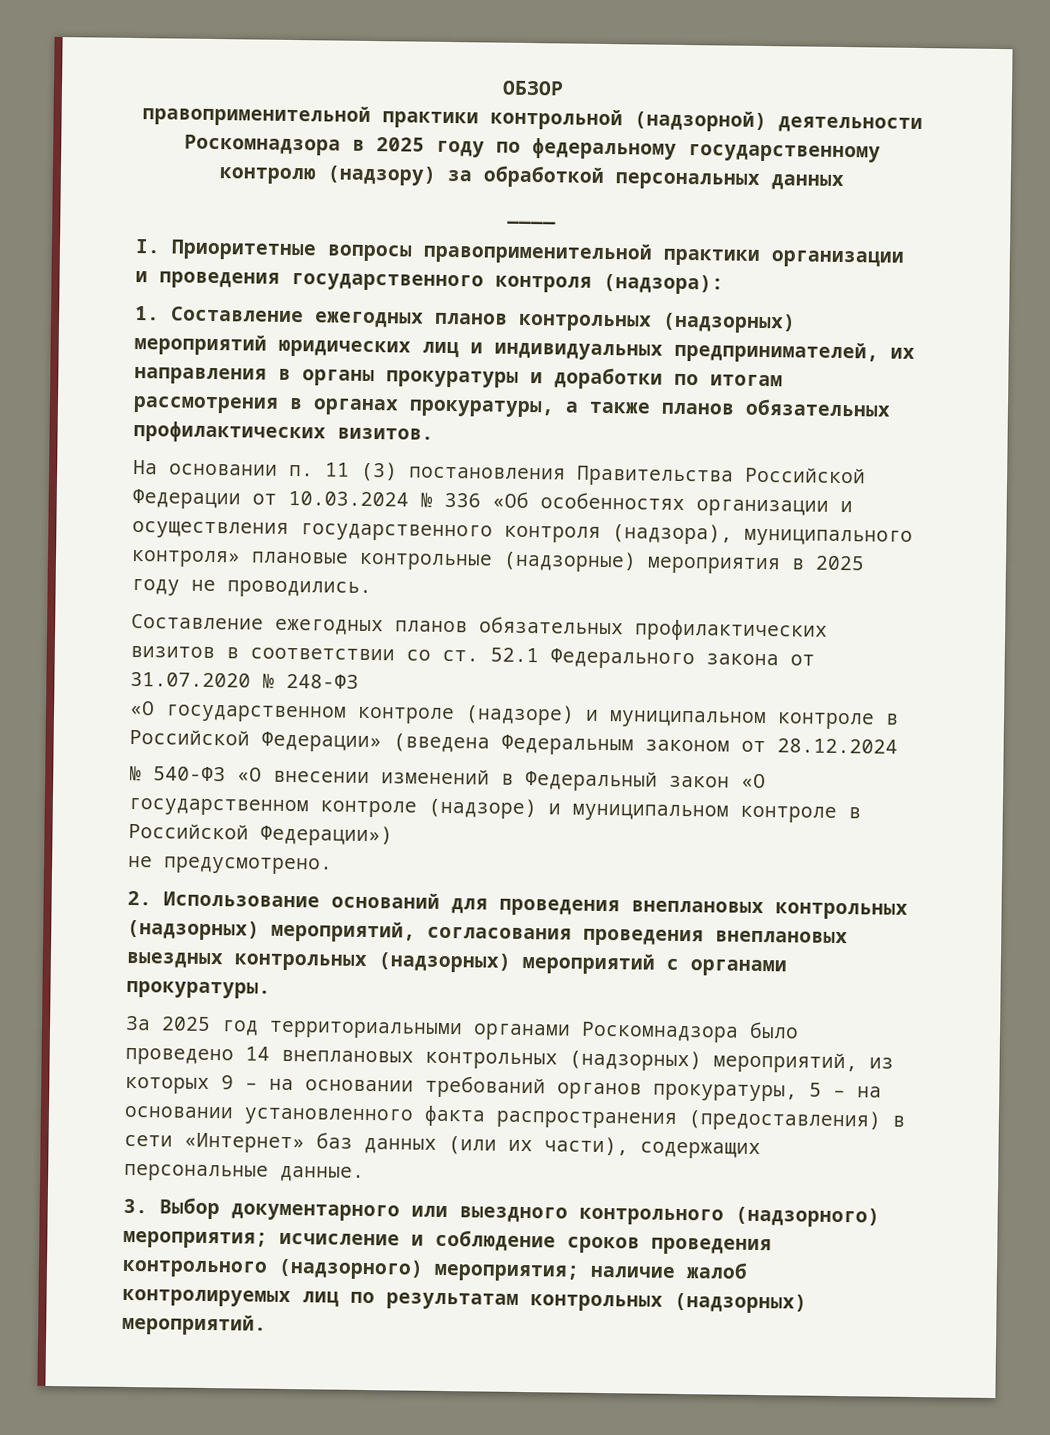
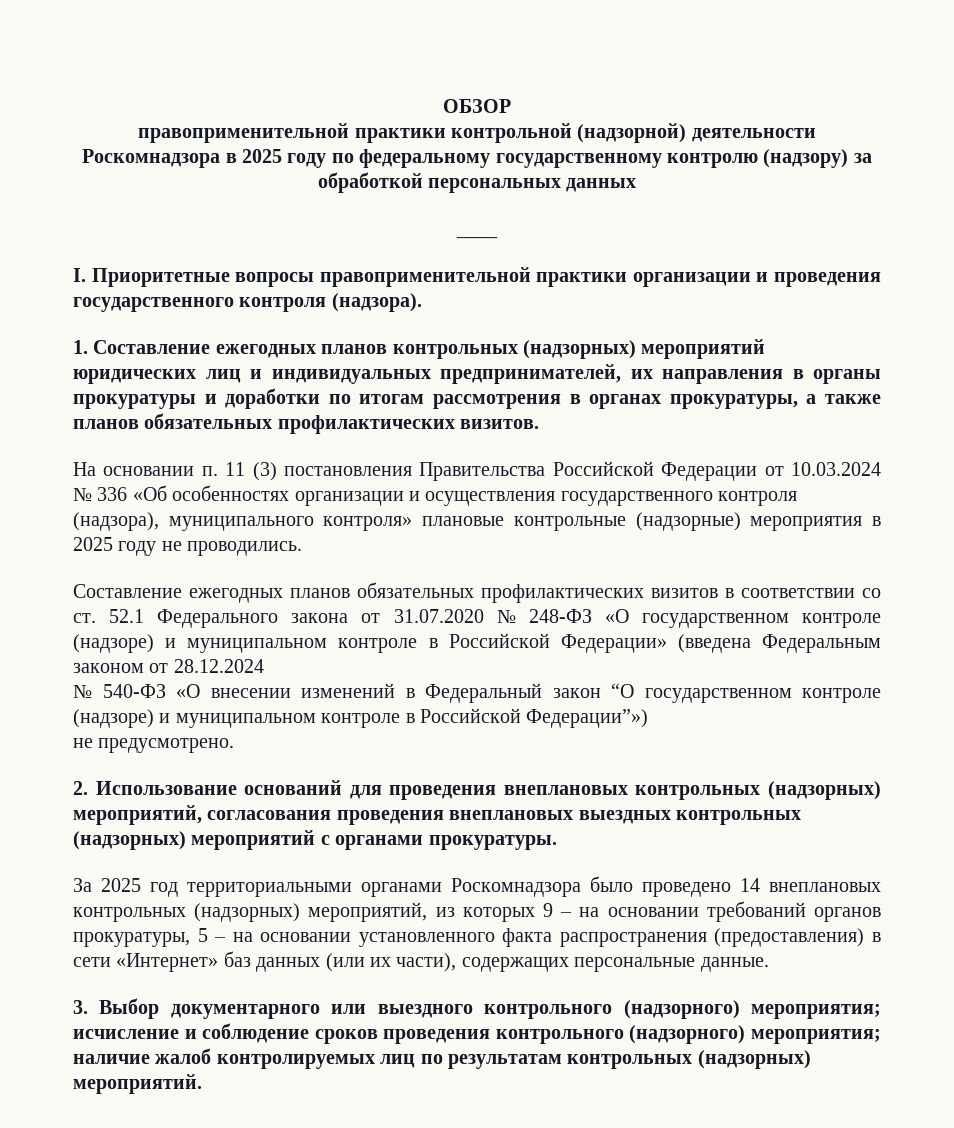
[603,273,724,295] (надзора): -> [331,293,422,312] (надзора).
(359, 681) // -> (592, 616) none
[741,773,766,789] [128,797,861,823] [128,822,393,847] «О государственном контроле (надзоре) и муниципальном контроле в Российской Федерации») -> [611,683,881,703] [73,708,649,728] “О государственном контроле (надзоре) и муниципальном контроле в Российской Федерации”»)

